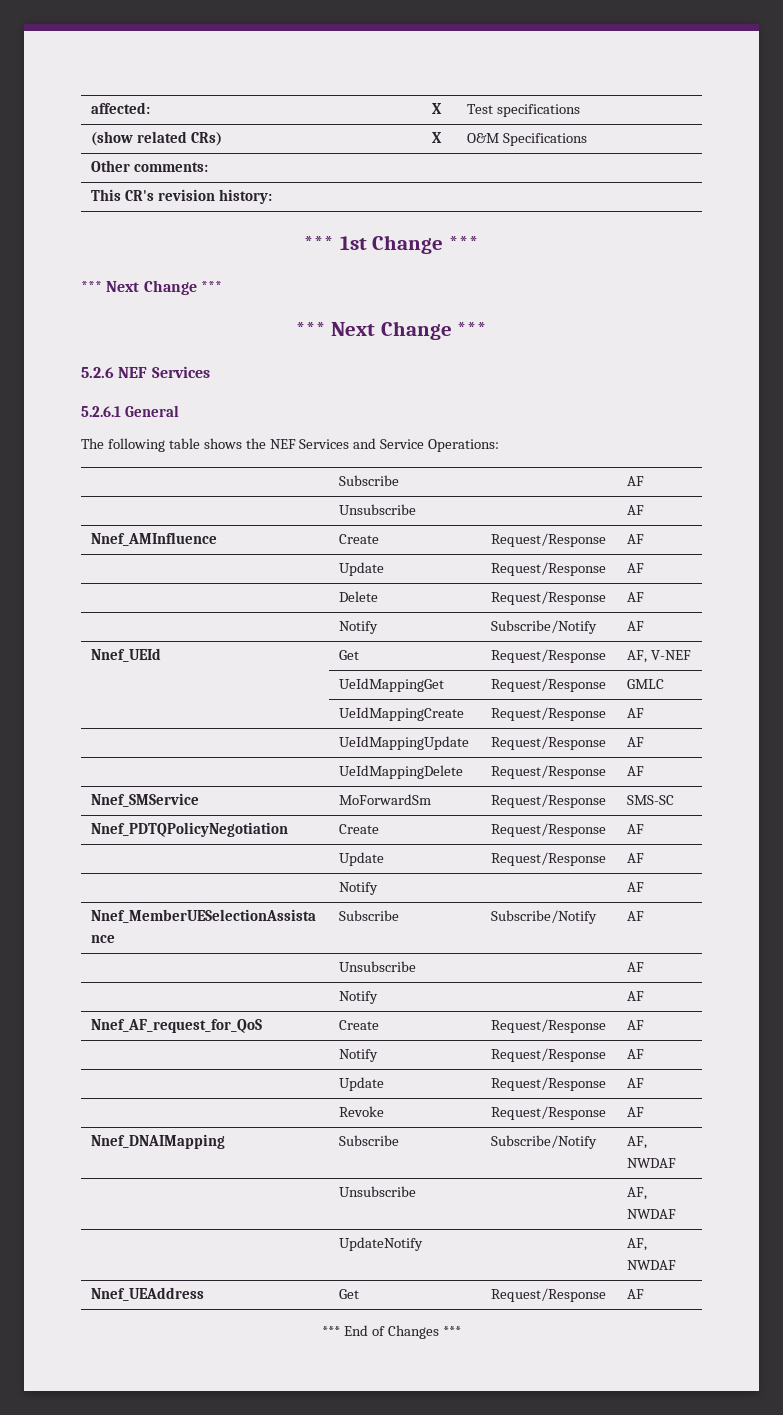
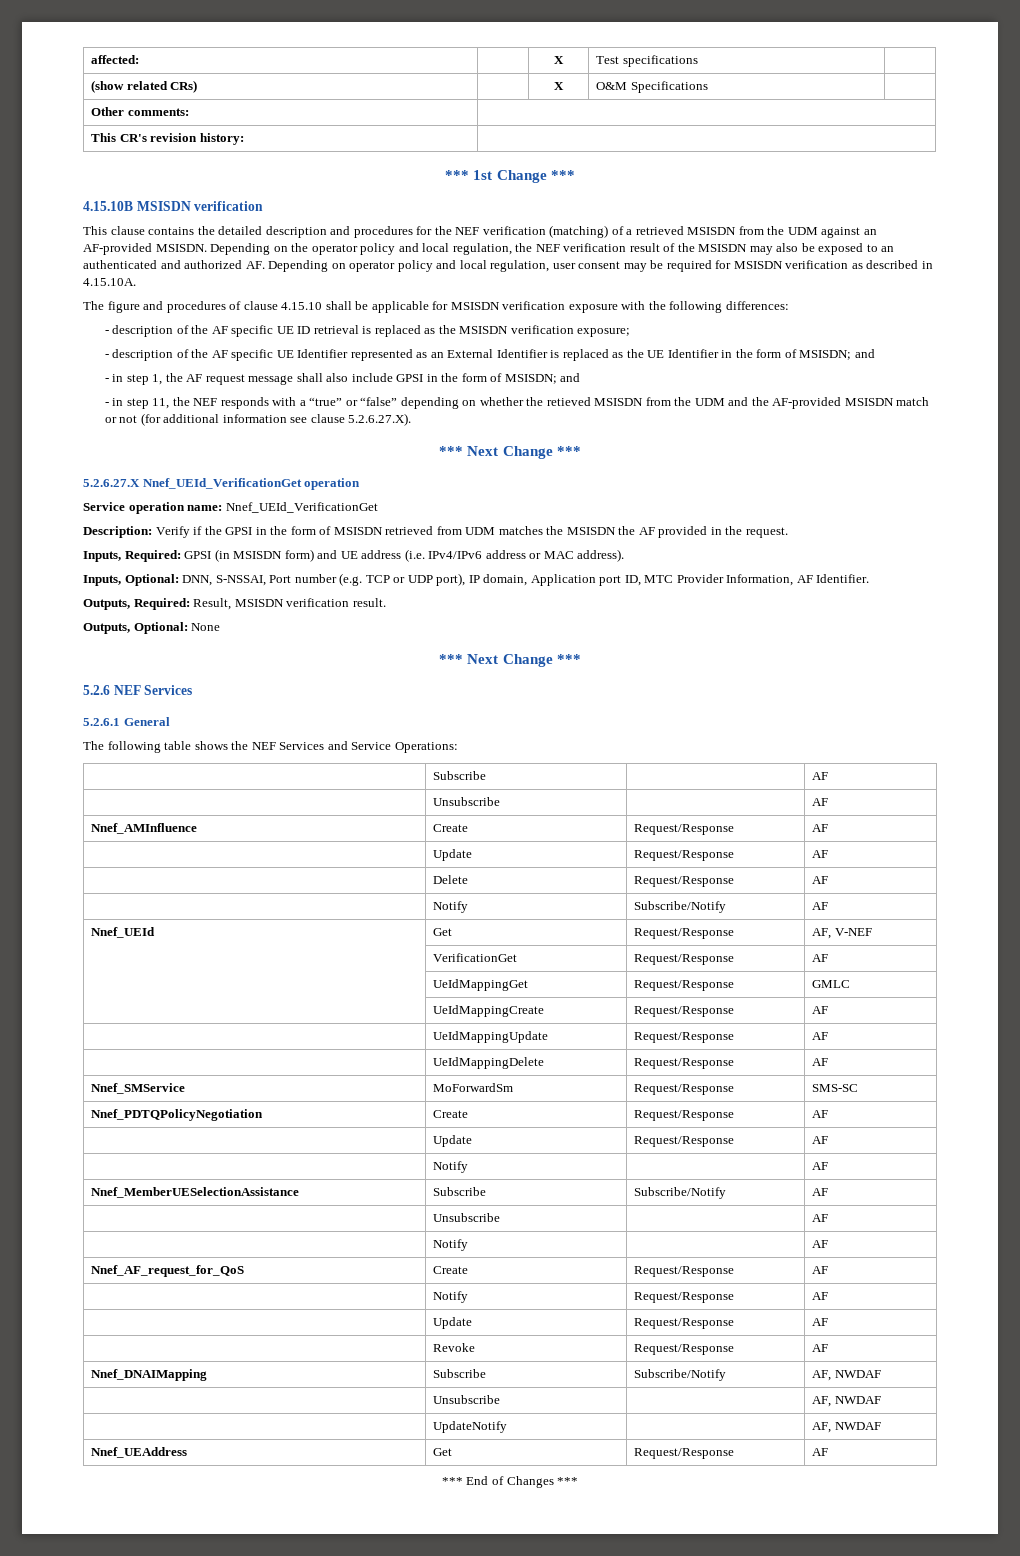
[81,280,222,295] *** Next Change *** -> [83,201,264,211] [83,225,877,238] [83,243,895,255] [83,260,933,272] [83,278,136,286] [83,301,789,313] [104,325,631,337] [104,349,875,361] [104,373,581,385] [104,397,930,409] [104,413,412,426] [439,446,581,459] [83,478,361,490] [83,502,378,514] [83,526,788,538] [83,549,625,562] [83,573,870,586] [83,598,386,610] [83,622,221,634] 4.15.10B MSISDN verification // This clause contains the detailed description and procedures for the NEF verification (matching) of a retrieved MSISDN from the UDM against an AF-provided MSISDN. Depending on the operator policy and local regulation, the NEF verification result of the MSISDN may also be exposed to an authenticated and authorized AF. Depending on operator policy and local regulation, user consent may be required for MSISDN verification as described in 4.15.10A. // The figure and procedures of clause 4.15.10 shall be applicable for MSISDN verification exposure with the following differences: // - description of the AF specific UE ID retrieval is replaced as the MSISDN verification exposure; // - description of the AF specific UE Identifier represented as an External Identifier is replaced as the UE Identifier in the form of MSISDN; and // - in step 1, the AF request message shall also include GPSI in the form of MSISDN; and // - in step 11, the NEF responds with a “true” or “false” depending on whether the retieved MSISDN from the UDM and the AF-provided MSISDN match or not (for additional information see clause 5.2.6.27.X). // *** Next Change *** // 5.2.6.27.X Nnef_UEId_VerificationGet operation // Service operation name: Nnef_UEId_VerificationGet // Description: Verify if the GPSI in the form of MSISDN retrieved from UDM matches the MSISDN the AF provided in the request. // Inputs, Required: GPSI (in MSISDN form) and UE address (i.e. IPv4/IPv6 address or MAC address). // Inputs, Optional: DNN, S-NSSAI, Port number (e.g. TCP or UDP port), IP domain, Application port ID, MTC Provider Information, AF Identifier. // Outputs, Required: Result, MSISDN verification result. // Outputs, Optional: None
(692, 655) none -> [433,953,518,962] [634,954,735,965] [812,954,829,962] // | VerificationGet | Request/Response | AF

